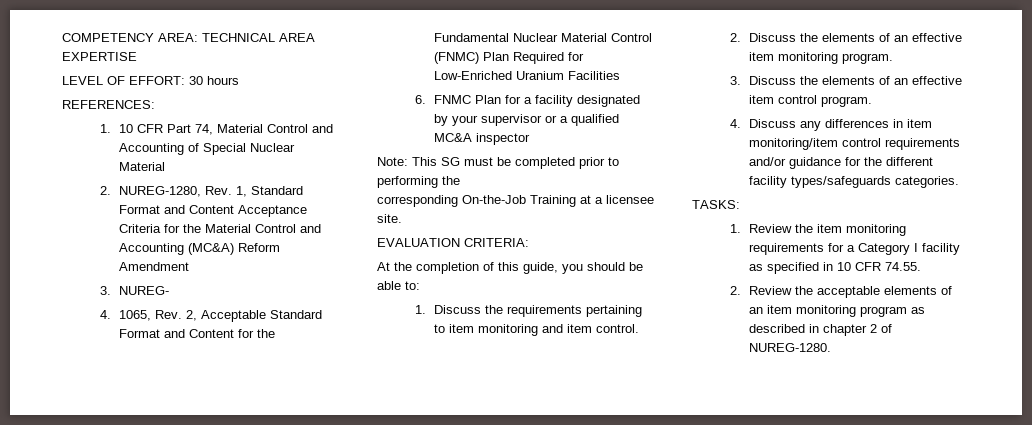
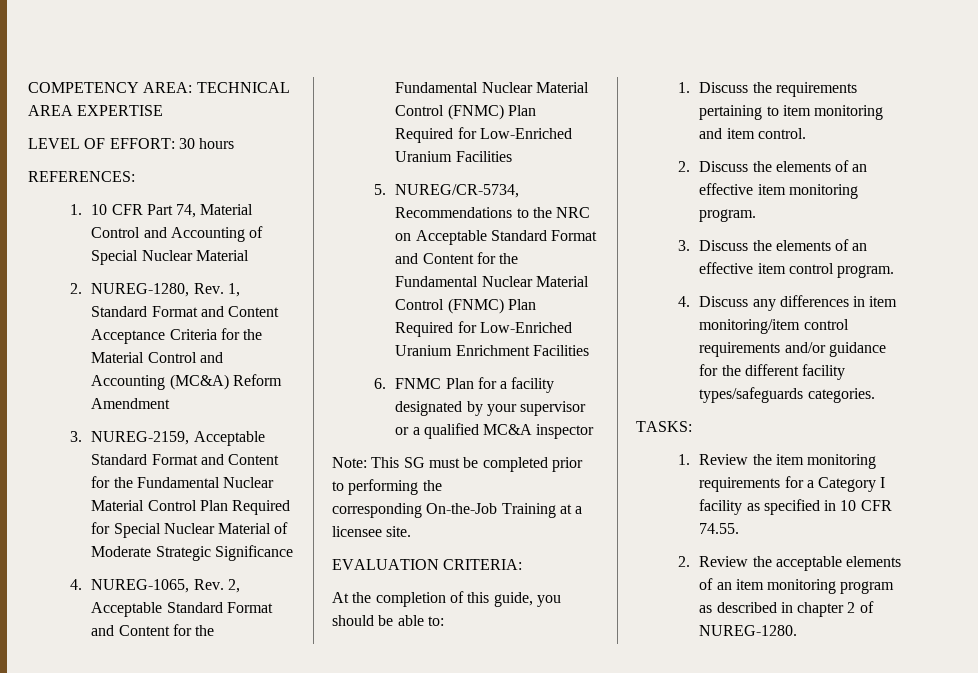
[119,286,170,295] [100,310,152,321] NUREG- // 4. 1065, -> [91,431,265,446] [91,454,280,465] [91,476,275,488] [91,500,291,515] [91,522,289,538] [91,545,293,561] [70,579,190,593] NUREG-2159, Acceptable Standard Format and Content for the Fundamental Nuclear Material Control Plan Required for Special Nuclear Material of Moderate Strategic Significance // 4. NUREG-1065,
(621, 75) none -> [374,184,520,198] [395,207,591,218] [395,230,598,245] [395,252,519,264] [395,276,589,287] [395,298,536,314] [395,321,572,337] [395,345,589,356] // 5. NUREG/CR-5734, Recommendations to the NRC on Acceptable Standard Format and Content for the Fundamental Nuclear Material Control (FNMC) Plan Required for Low-Enriched Uranium Enrichment Facilities

